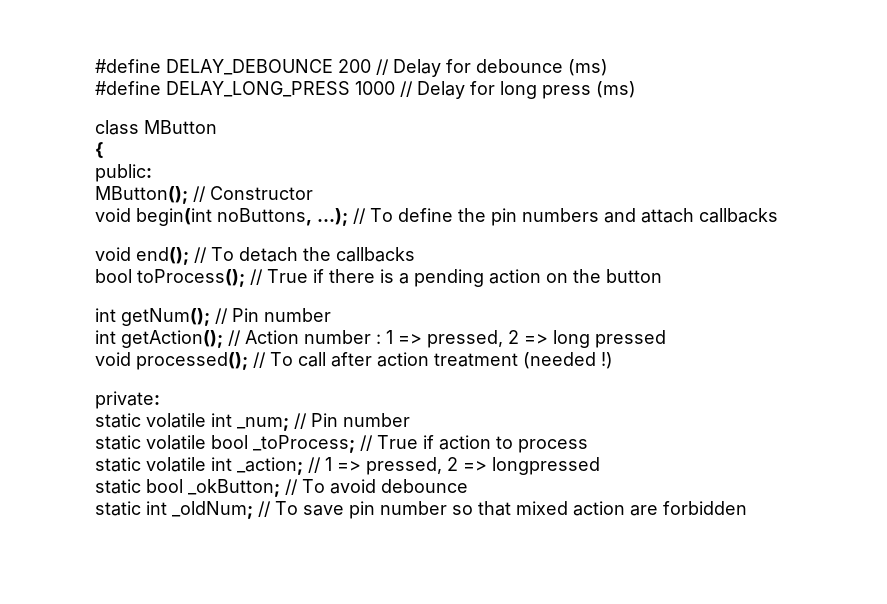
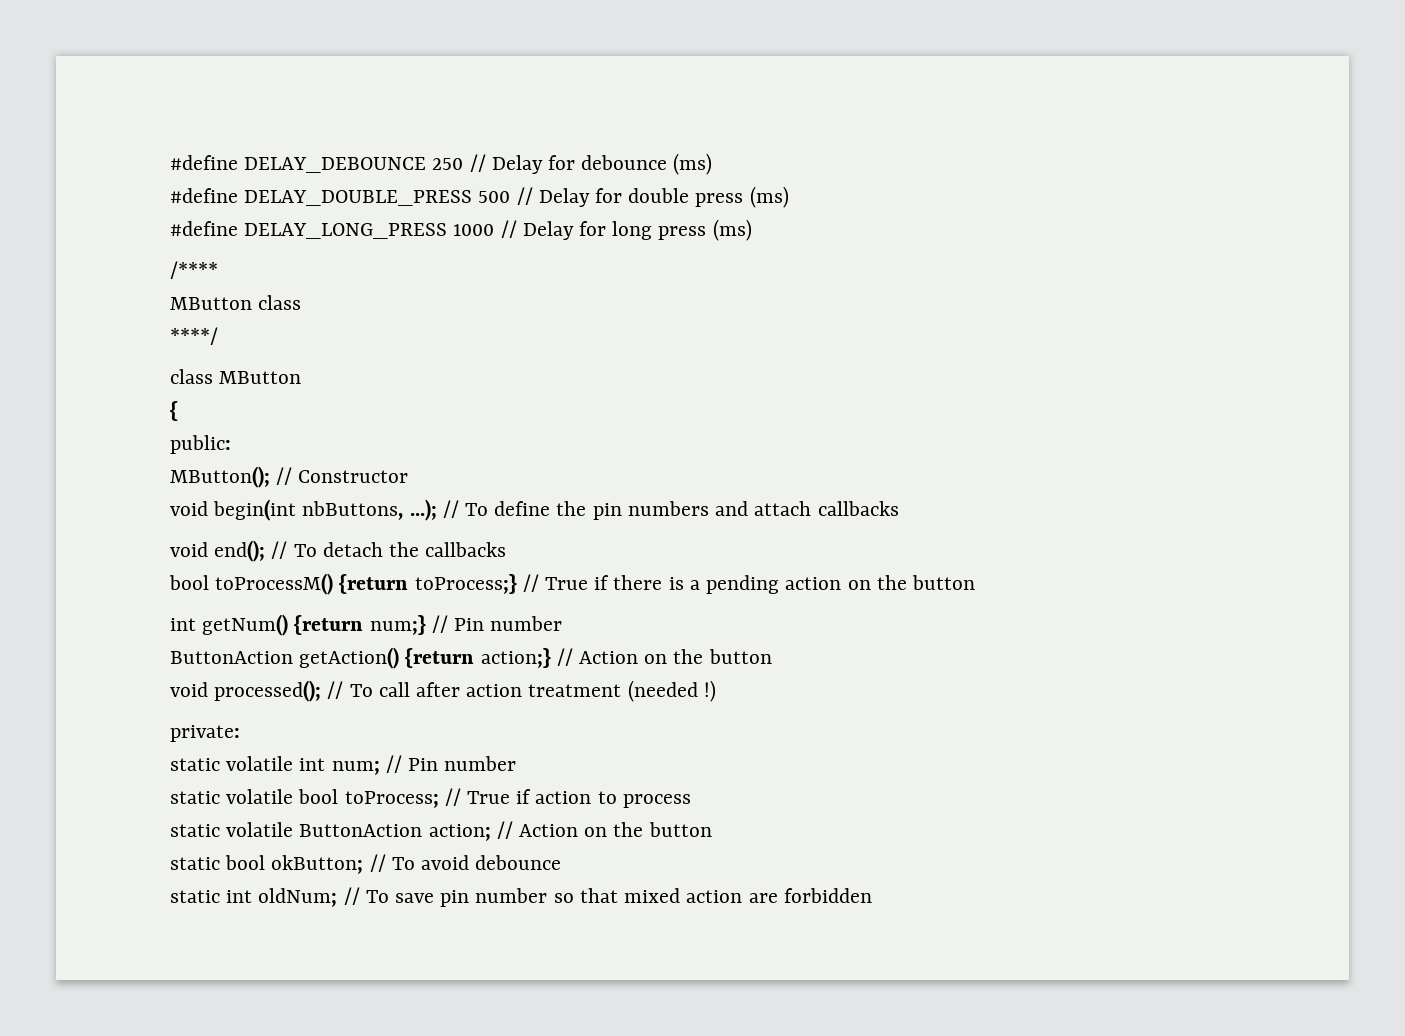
[338,59,371,73] 200 -> [432,158,464,170] 250
(608, 67) none -> [170,186,789,208] // #define DELAY_DOUBLE_PRESS 500 // Delay for double press (ms)
(636, 89) none -> [170,261,218,279] [170,295,302,310] [170,327,218,345] // /**** // MButton class // ****/
[217,208,312,226] noButtons, -> [302,501,404,520] nbButtons,
[137,269,245,287] toProcess(); -> [215,573,517,595] toProcessM() {return toProcess;}
[121,308,331,326] [95,330,666,348] getNum(); // Pin number // int getAction(); // Action number : 1 => pressed, 2 => long pressed -> [202,614,563,636] [170,647,772,669] getNum() {return num;} // Pin number // ButtonAction getAction() {return action;} // Action on the button
[237,417,289,431] _num; -> [331,761,380,775] num;
[253,435,355,453] _toProcess; -> [344,791,439,808] toProcess;
[211,457,600,475] int _action; // 1 => pressed, 2 => longpressed -> [299,821,712,841] ButtonAction action; // Action on the button
[188,479,280,497] _okButton; -> [271,855,364,874] okButton;
[172,501,253,519] _oldNum; -> [258,888,338,907] oldNum;

